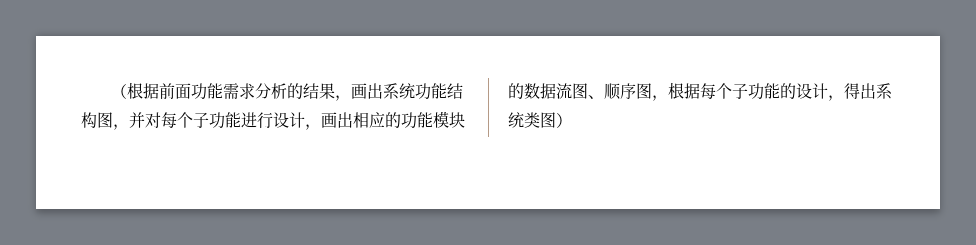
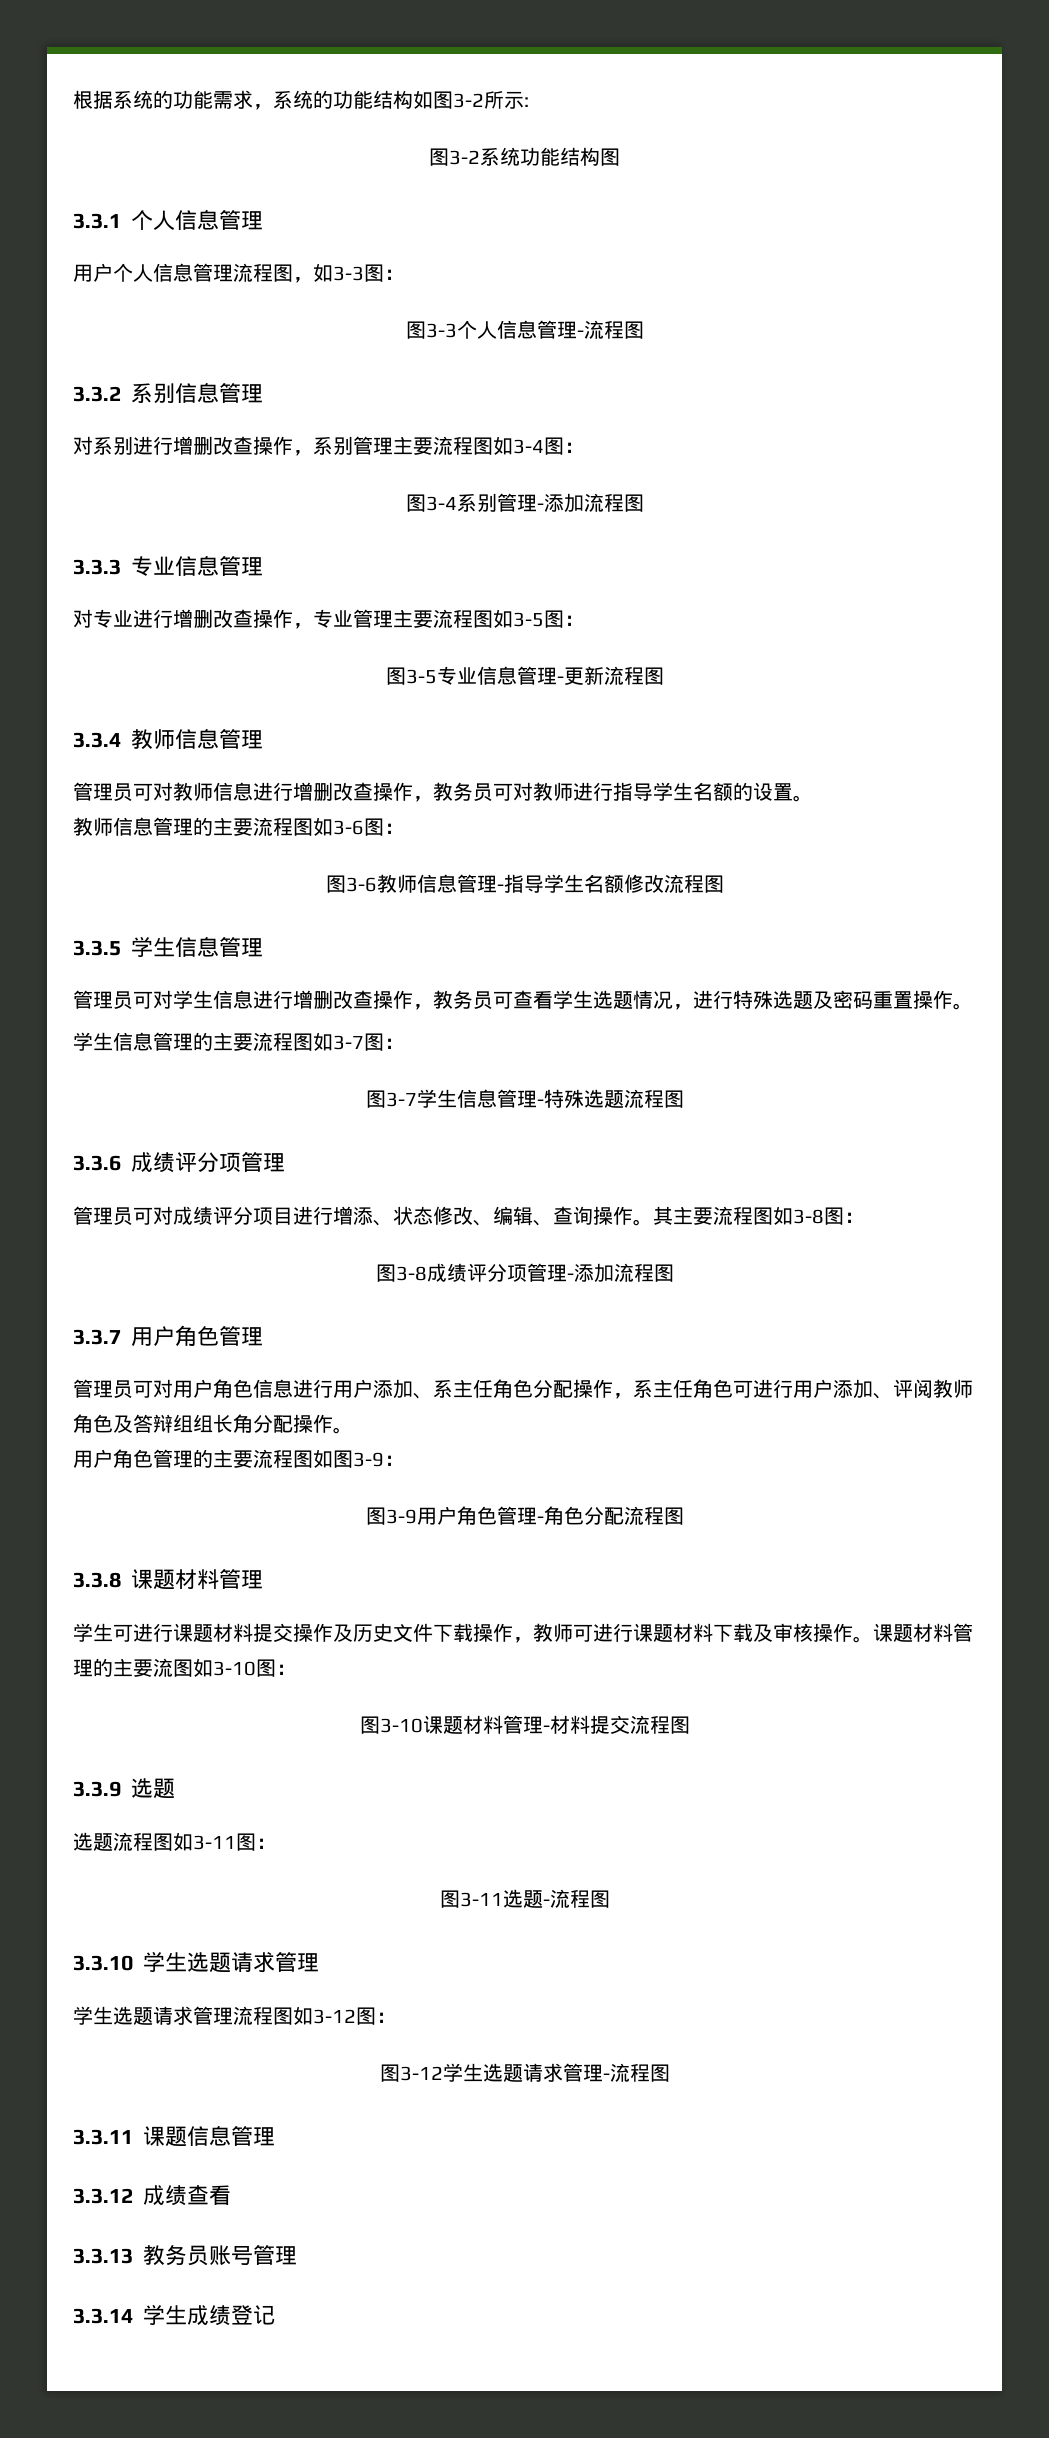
[111,82,464,101] [81,111,465,130] [508,82,892,101] [508,112,572,128] （根据前面功能需求分析的结果，画出系统功能结构图，并对每个子功能进行设计，画出相应的功能模块的数据流图、顺序图，根据每个子功能的设计，得出系统类图） -> [73,90,529,110] [429,147,620,166] [73,209,263,230] [73,263,404,283] [405,320,644,339] [73,382,263,404] [73,436,584,456] [405,493,644,513] [73,555,263,576] [73,609,584,629] [385,666,664,685] [73,728,263,750] [73,782,813,802] [73,817,404,836] [325,874,724,893] [73,936,263,957] [73,990,973,1010] [73,1032,404,1051] [365,1089,684,1109] [73,1152,285,1173] [73,1206,864,1226] [375,1263,674,1283] [73,1325,263,1347] [73,1379,973,1399] [73,1414,353,1434] [73,1449,404,1468] [365,1506,684,1525] [73,1569,263,1590] [73,1623,973,1643] [73,1658,296,1677] [359,1715,690,1734] [73,1778,175,1799] [73,1832,276,1851] [439,1889,610,1908] [73,1952,319,1973] [73,2006,396,2025] [379,2063,670,2082] [73,2125,275,2147] [73,2185,231,2206] [73,2245,297,2266] [73,2305,275,2326] 根据系统的功能需求，系统的功能结构如图3-2所示: // 图3-2系统功能结构图 // 3.3.1个人信息管理 // 用户个人信息管理流程图，如3-3图： // 图3-3个人信息管理-流程图 // 3.3.2系别信息管理 // 对系别进行增删改查操作，系别管理主要流程图如3-4图： // 图3-4系别管理-添加流程图 // 3.3.3专业信息管理 // 对专业进行增删改查操作，专业管理主要流程图如3-5图： // 图3-5专业信息管理-更新流程图 // 3.3.4教师信息管理 // 管理员可对教师信息进行增删改查操作，教务员可对教师进行指导学生名额的设置。 // 教师信息管理的主要流程图如3-6图： // 图3-6教师信息管理-指导学生名额修改流程图 // 3.3.5学生信息管理 // 管理员可对学生信息进行增删改查操作，教务员可查看学生选题情况，进行特殊选题及密码重置操作。 // 学生信息管理的主要流程图如3-7图： // 图3-7学生信息管理-特殊选题流程图 // 3.3.6成绩评分项管理 // 管理员可对成绩评分项目进行增添、状态修改、编辑、查询操作。其主要流程图如3-8图： // 图3-8成绩评分项管理-添加流程图 // 3.3.7用户角色管理 // 管理员可对用户角色信息进行用户添加、系主任角色分配操作，系主任角色可进行用户添加、评阅教师角色及答辩组组长角分配操作。 // 用户角色管理的主要流程图如图3-9： // 图3-9用户角色管理-角色分配流程图 // 3.3.8课题材料管理 // 学生可进行课题材料提交操作及历史文件下载操作，教师可进行课题材料下载及审核操作。课题材料管理的主要流图如3-10图： // 图3-10课题材料管理-材料提交流程图 // 3.3.9选题 // 选题流程图如3-11图： // 图3-11选题-流程图 // 3.3.10学生选题请求管理 // 学生选题请求管理流程图如3-12图： // 图3-12学生选题请求管理-流程图 // 3.3.11课题信息管理 // 3.3.12成绩查看 // 3.3.13教务员账号管理 // 3.3.14学生成绩登记

